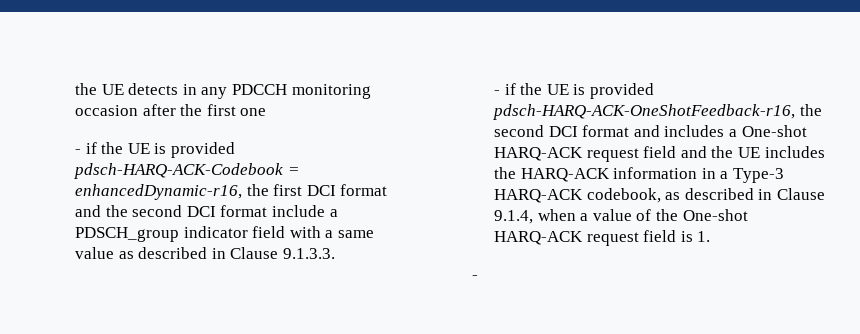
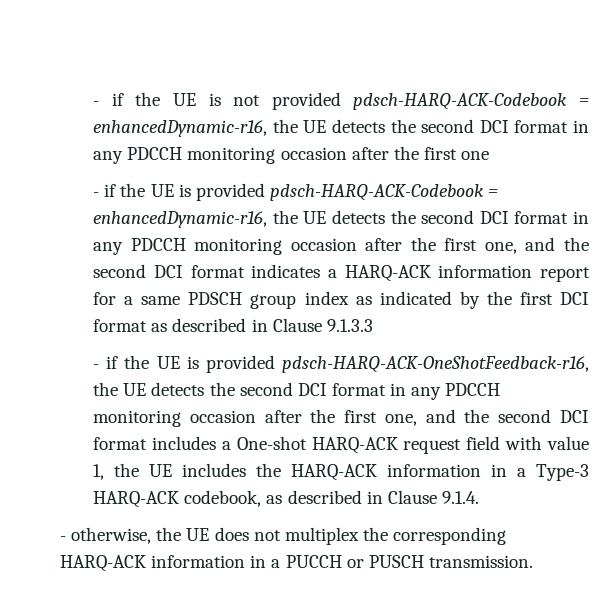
[75,83,179,95] the UE detects -> [93,92,589,110] [93,119,569,137] - if the UE is not provided pdsch-HARQ-ACK-Codebook = enhancedDynamic-r16, the UE detects the second DCI format
[273,184,388,196] [75,205,338,217] [75,226,375,242] [75,247,336,259] first DCI format and the second DCI format include a PDSCH_group indicator field with a same value as described in Clause 9.1.3.3. -> [303,210,589,224] [93,237,589,255] [93,264,590,282] [93,291,589,309] [93,318,373,332] UE detects the second DCI format in any PDCCH monitoring occasion after the first one, and the second DCI format indicates a HARQ-ACK information report for a same PDSCH group index as indicated by the first DCI format as described in Clause 9.1.3.3
[494,125,660,137] second DCI format and -> [123,382,501,400] [93,409,589,427] [93,437,148,450] UE detects the second DCI format in any PDCCH monitoring occasion after the first one, and the second DCI format
[680,146,707,158] and -> [505,436,589,450] [93,464,105,480] with value 1,
[494,209,748,224] [494,230,711,246] [472,275,479,280] 9.1.4, when a value of the One-shot HARQ-ACK request field is 1. // - -> [441,491,479,504] [60,527,507,545] [60,555,533,572] 9.1.4. // - otherwise, the UE does not multiplex the corresponding HARQ-ACK information in a PUCCH or PUSCH transmission.

